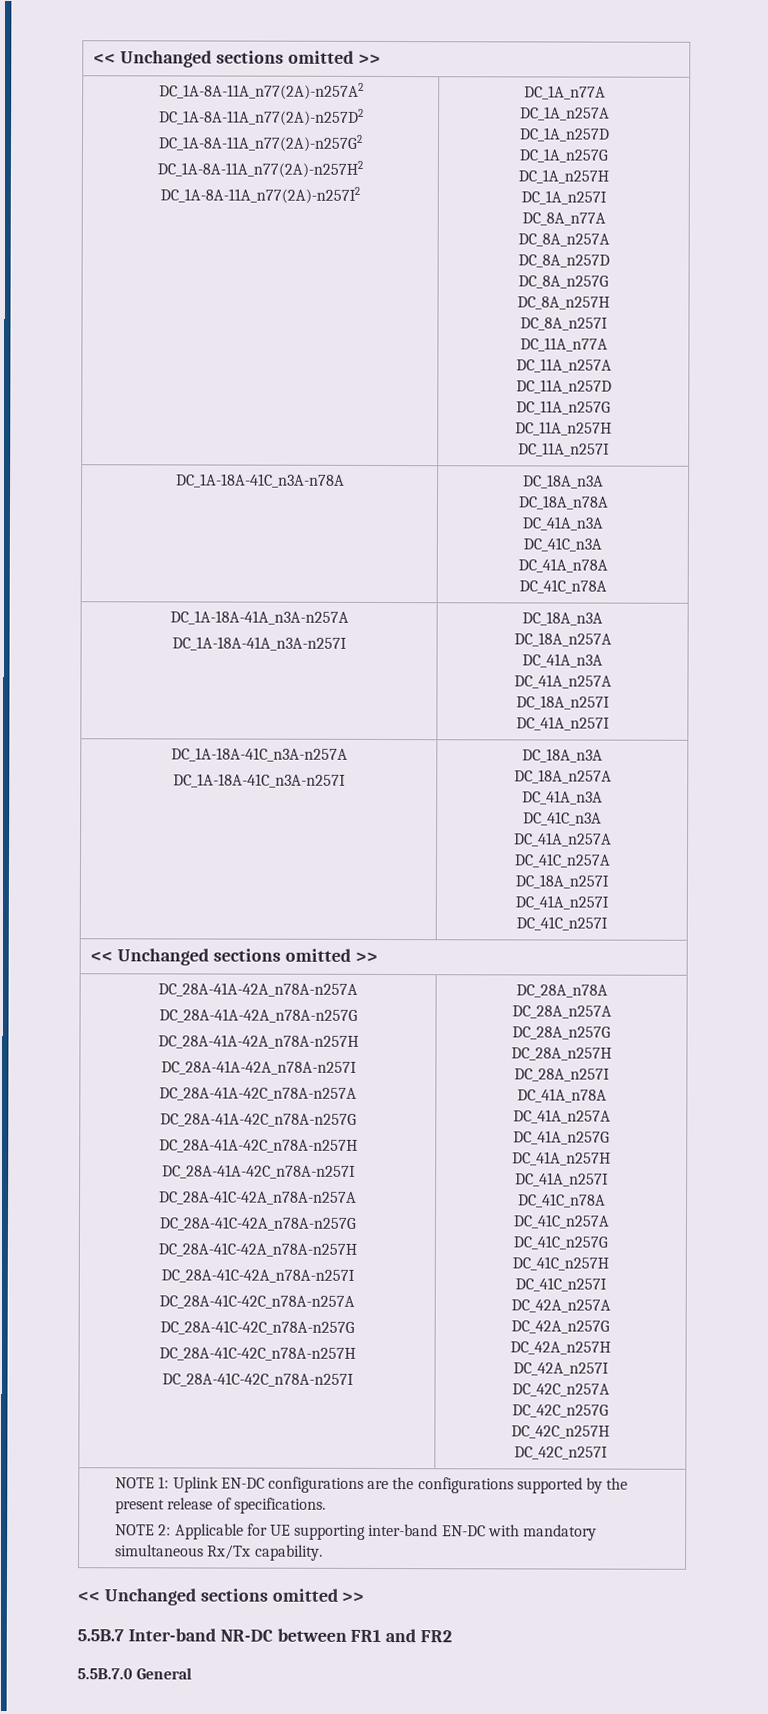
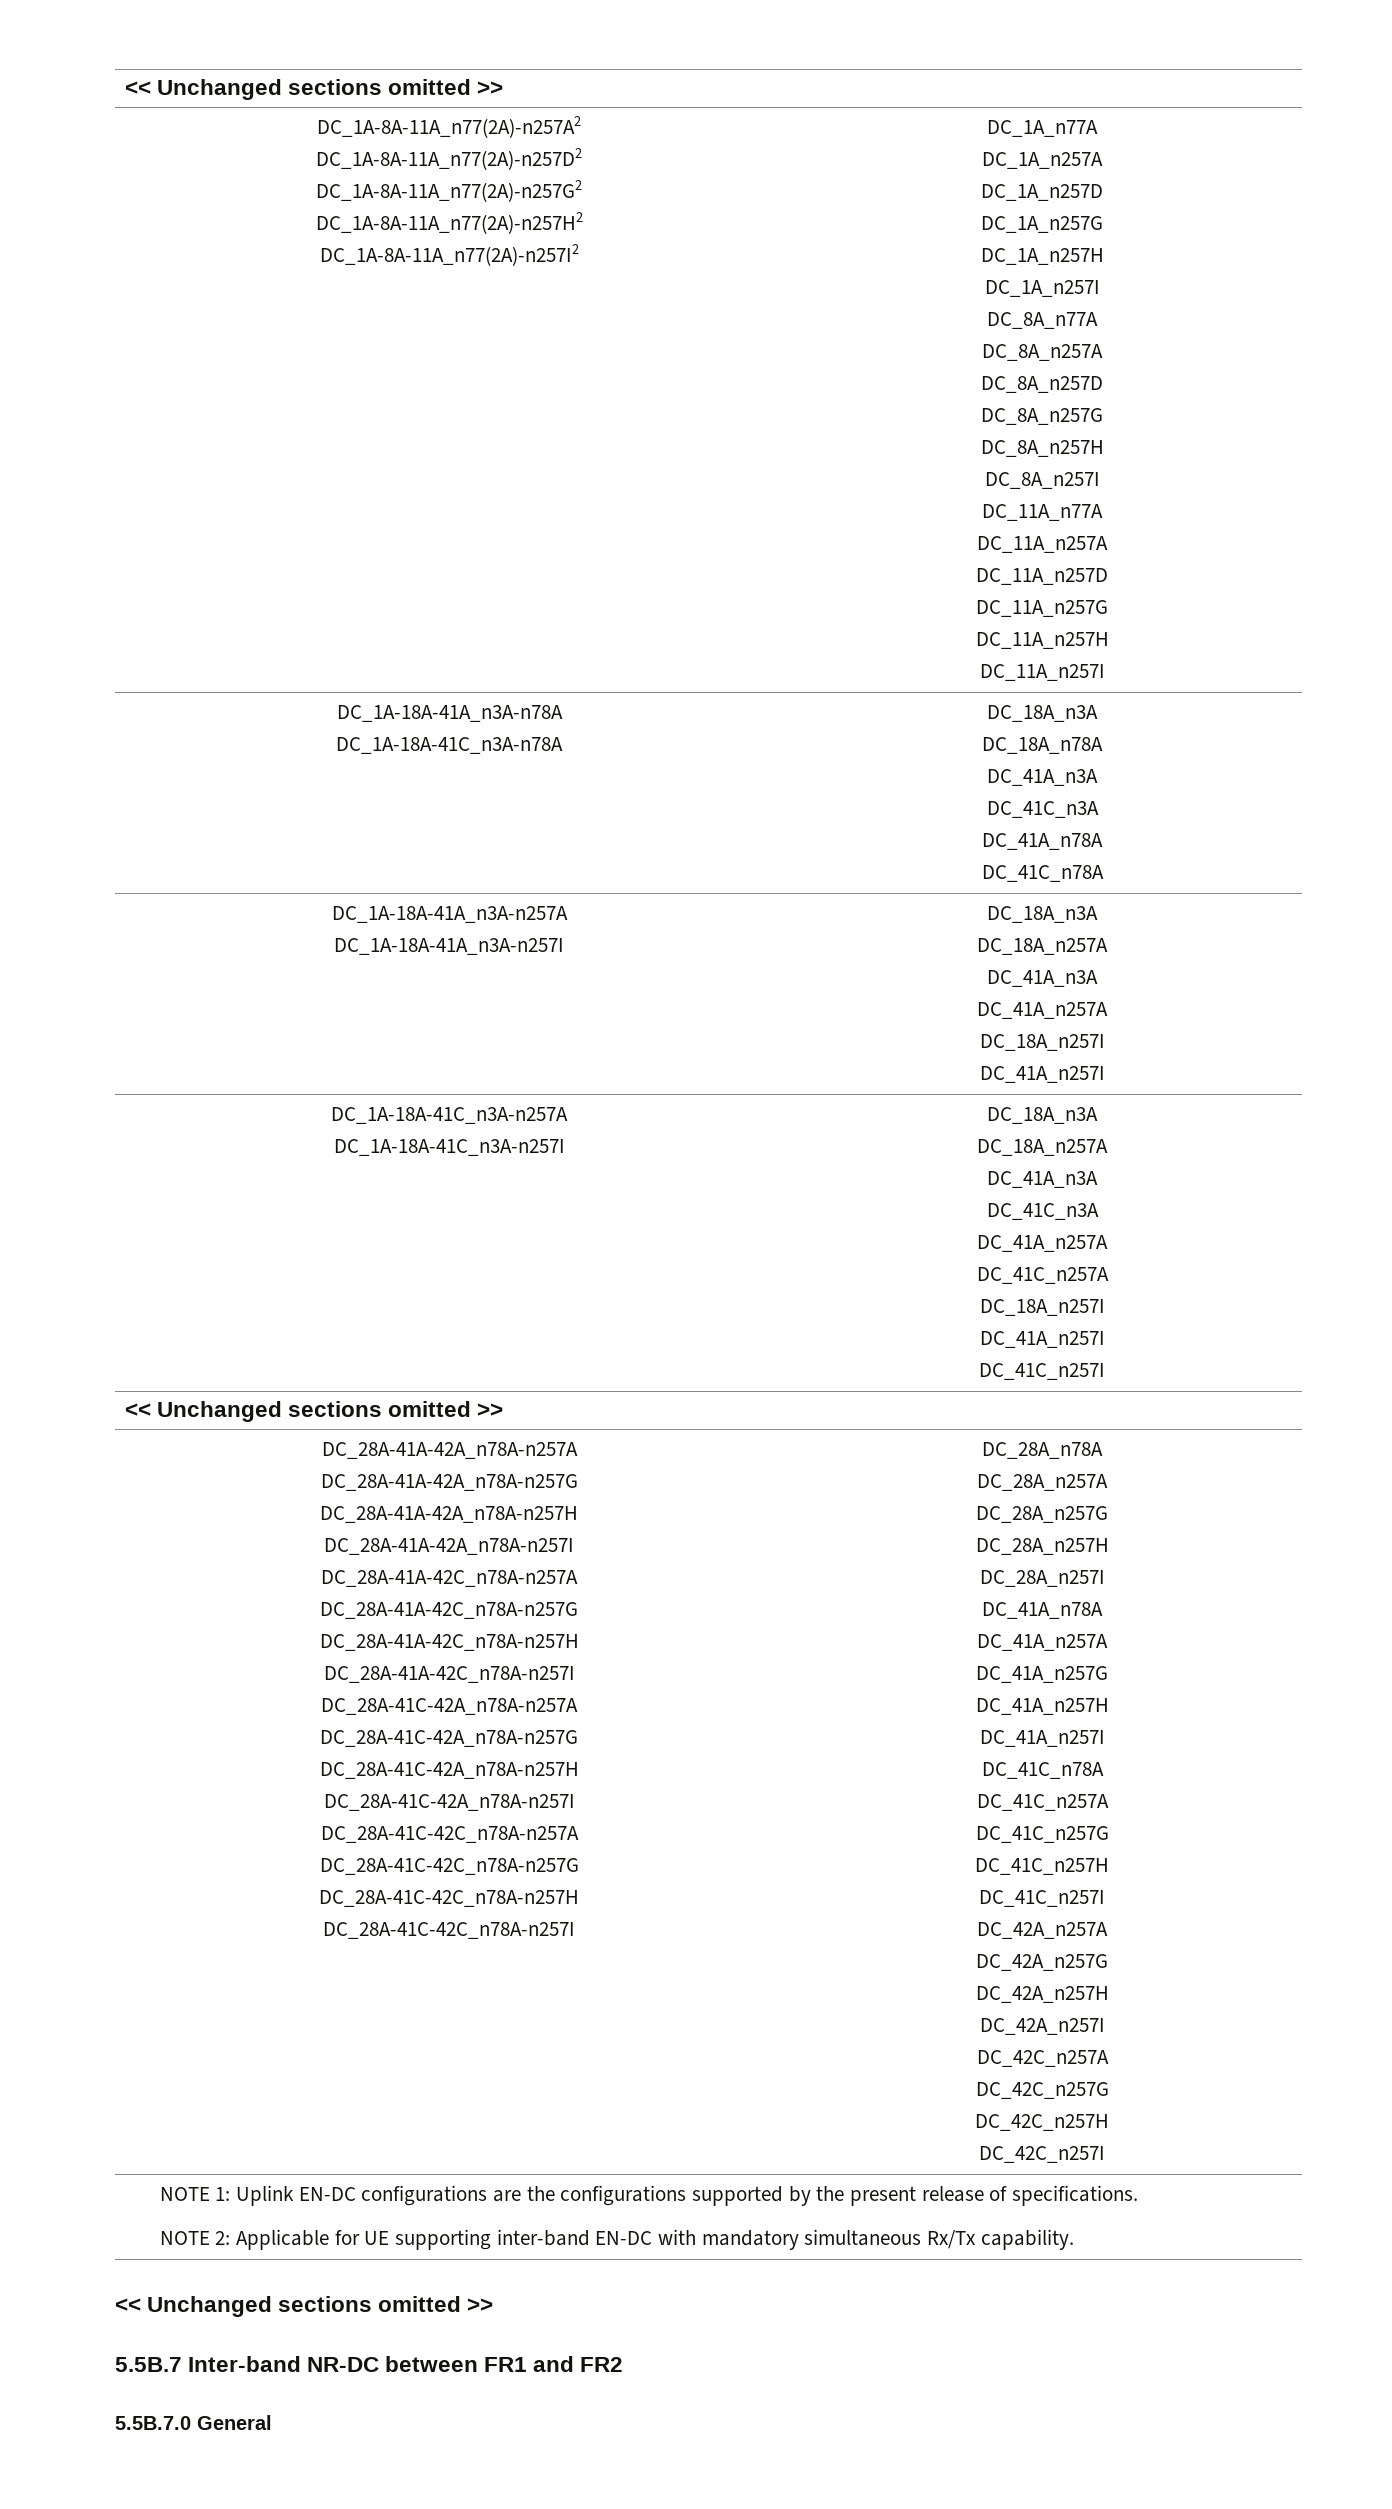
(610, 449) none -> [336,705,563,722] DC_1A-18A-41A_n3A-n78A //

